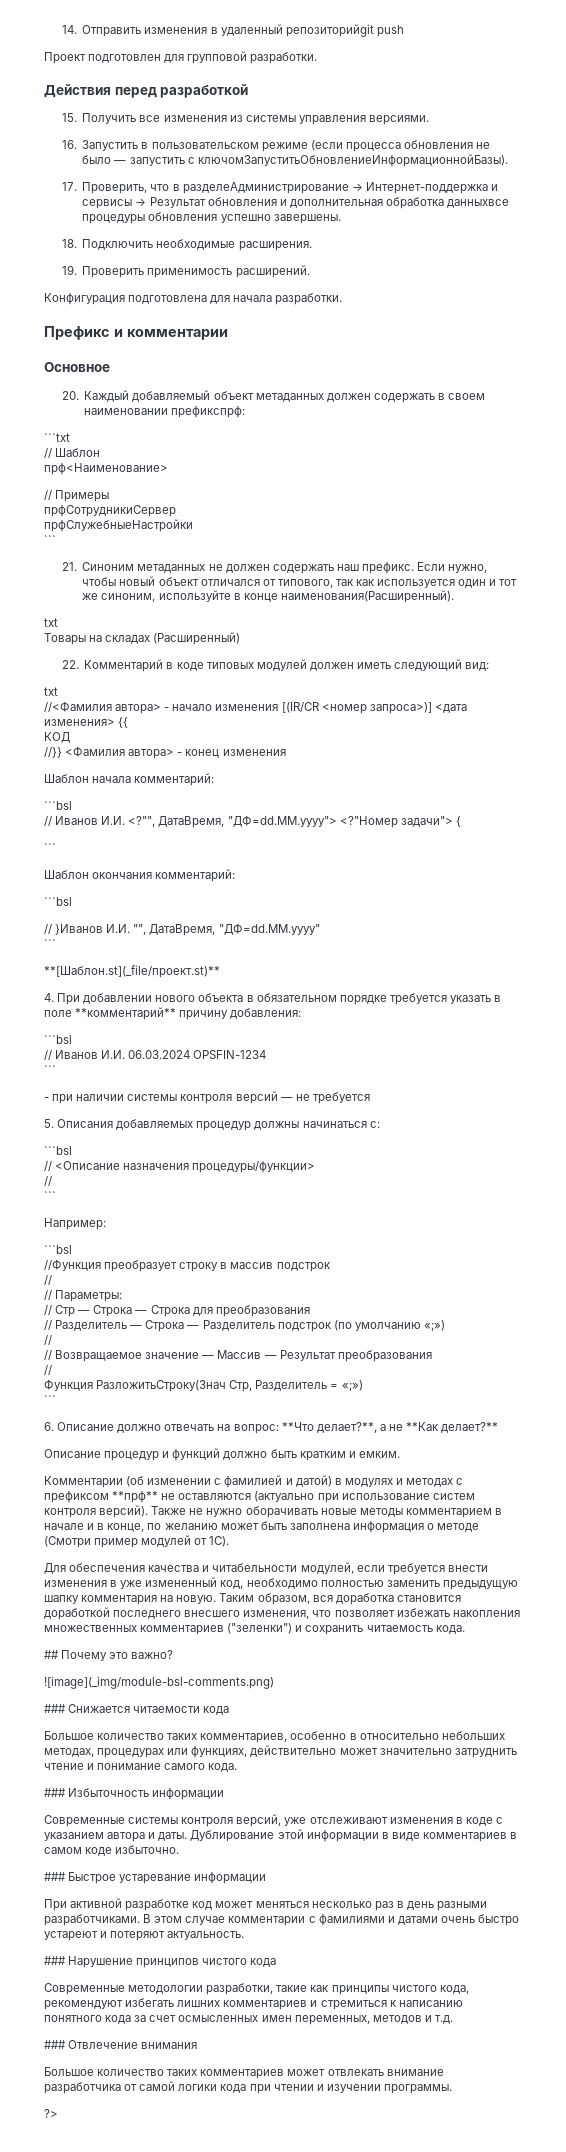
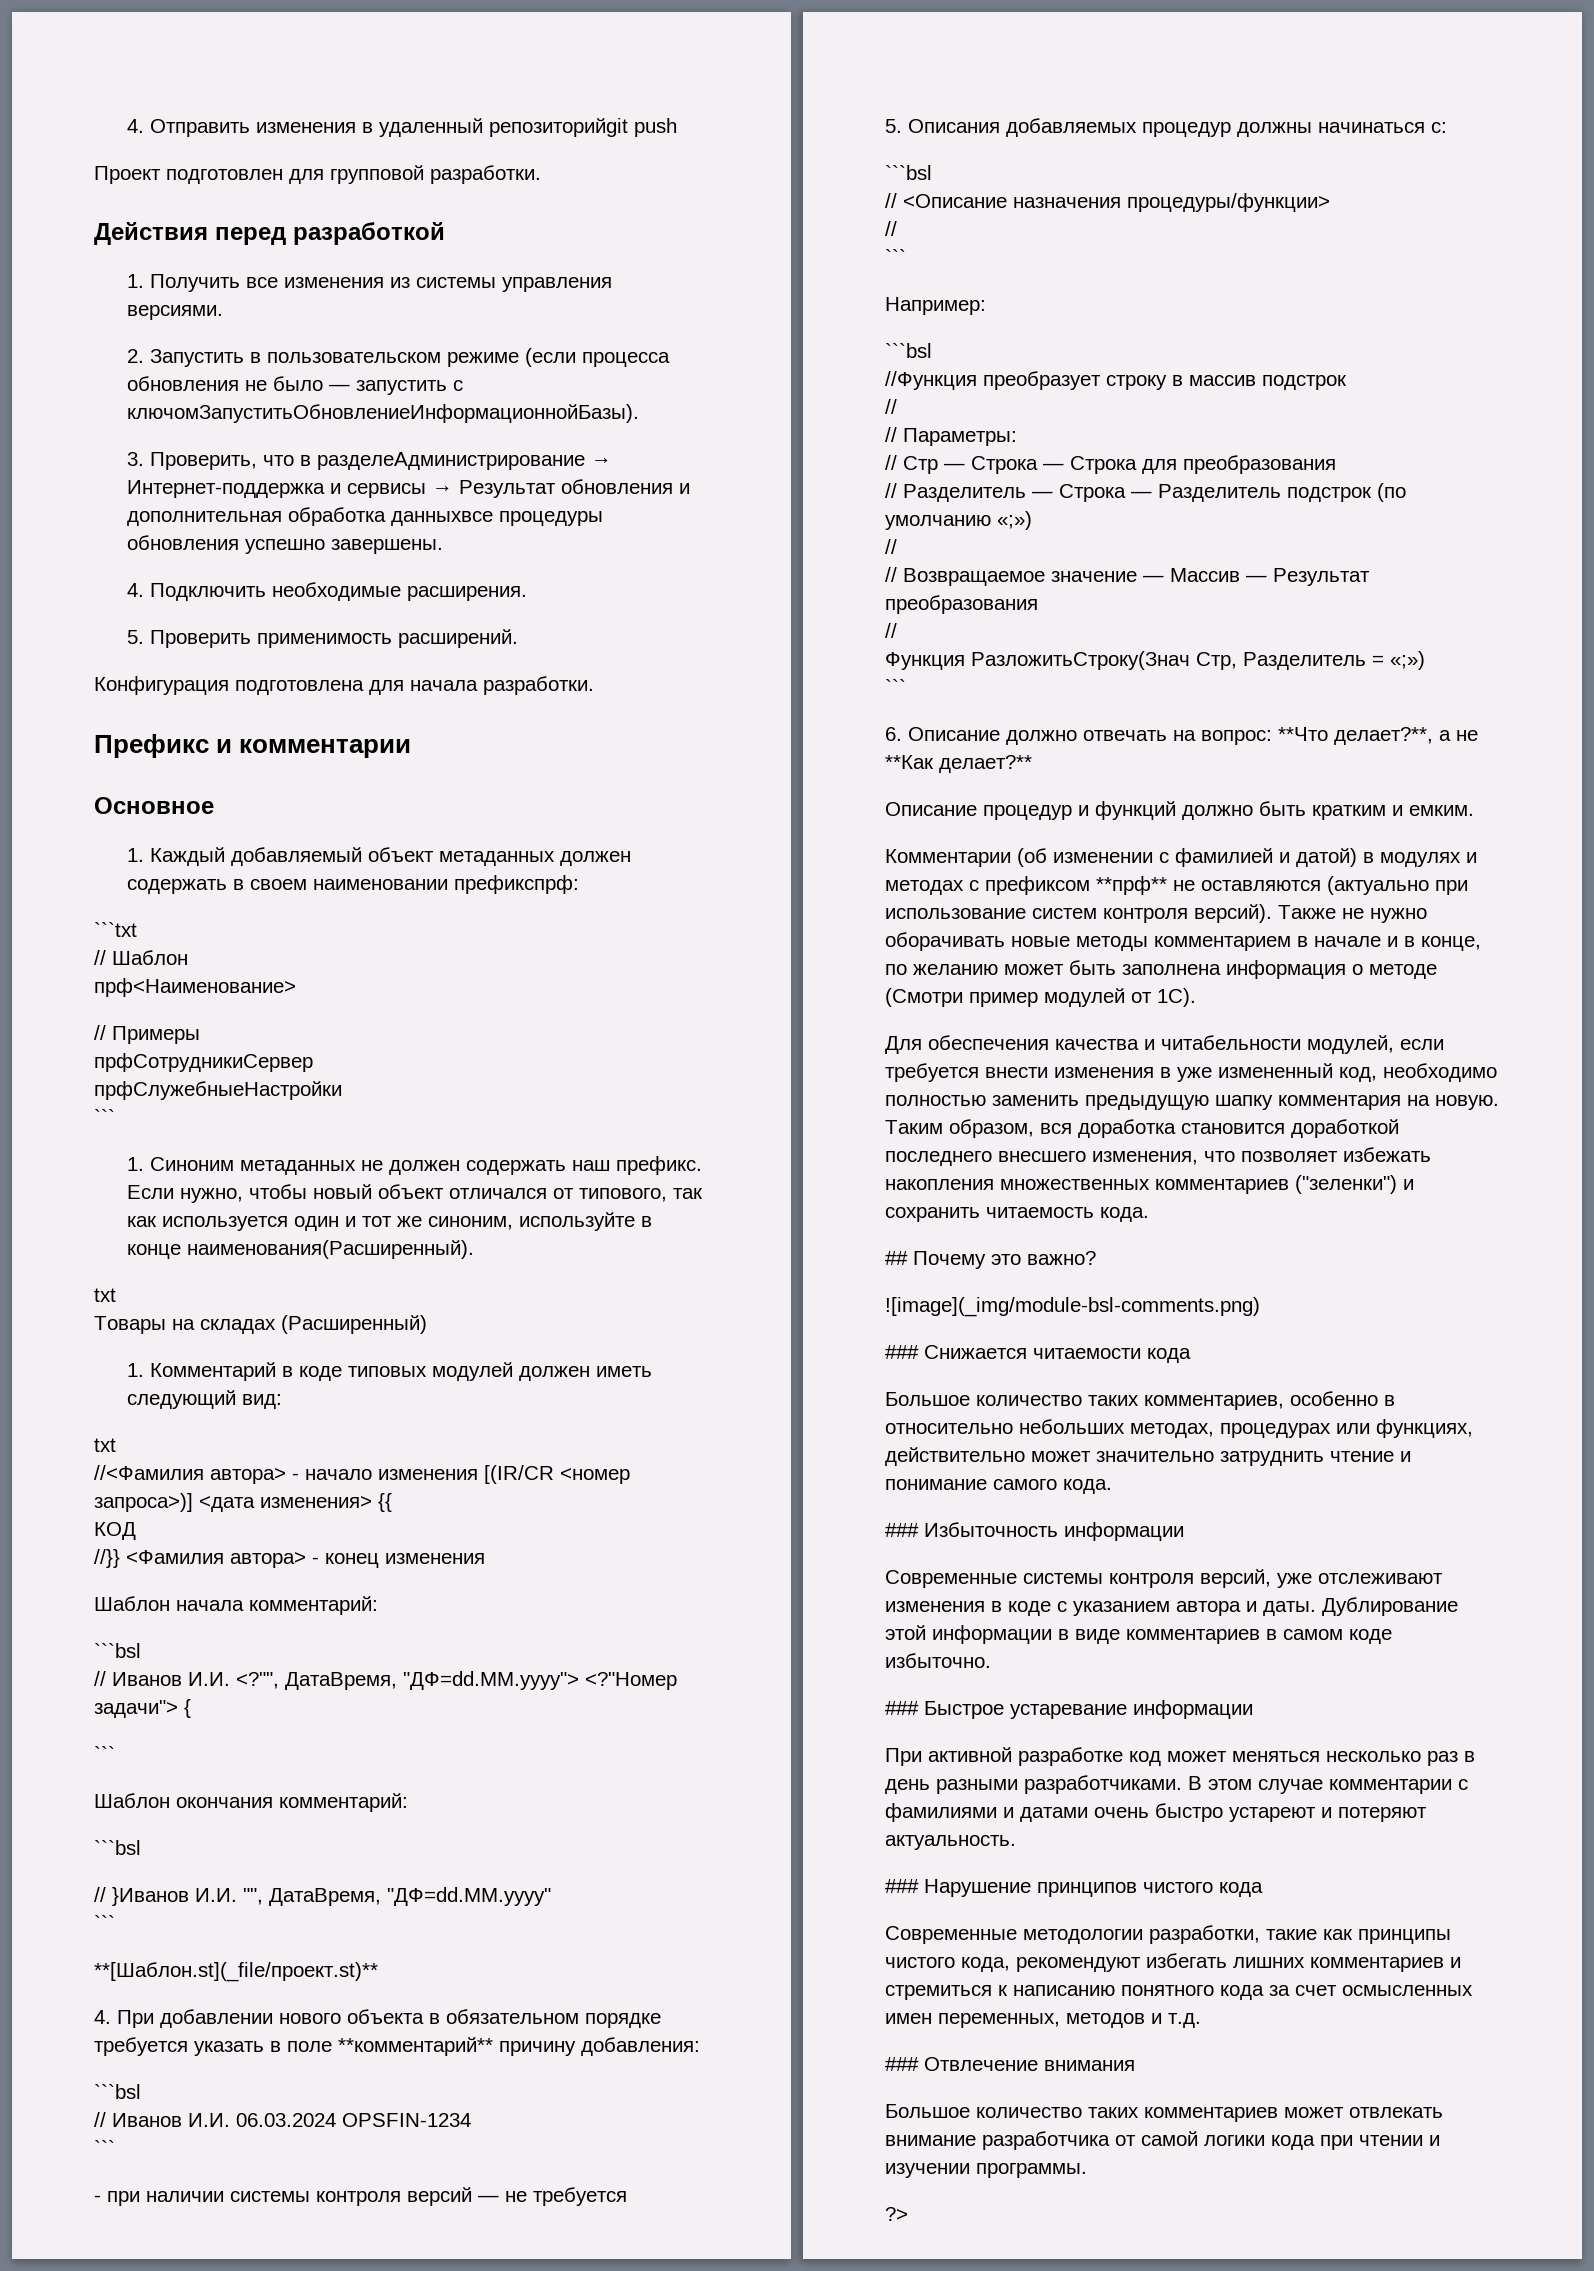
[61,25,77,34] 14. -> [127,119,145,133] 4.
[61,113,77,122] 15. -> [127,274,145,288] 1.
[61,140,77,149] 16. -> [127,349,145,363] 2.
[61,182,77,191] 17. -> [127,452,145,466] 3.
[61,239,77,248] 18. -> [127,583,145,597] 4.
[61,265,77,275] 19. -> [127,630,145,644] 5.
[61,391,79,400] 20. -> [127,848,145,862] 1.
[61,562,77,571] 21. -> [127,1157,145,1171] 1.
[61,660,79,669] 22. -> [127,1363,145,1377] 1.

